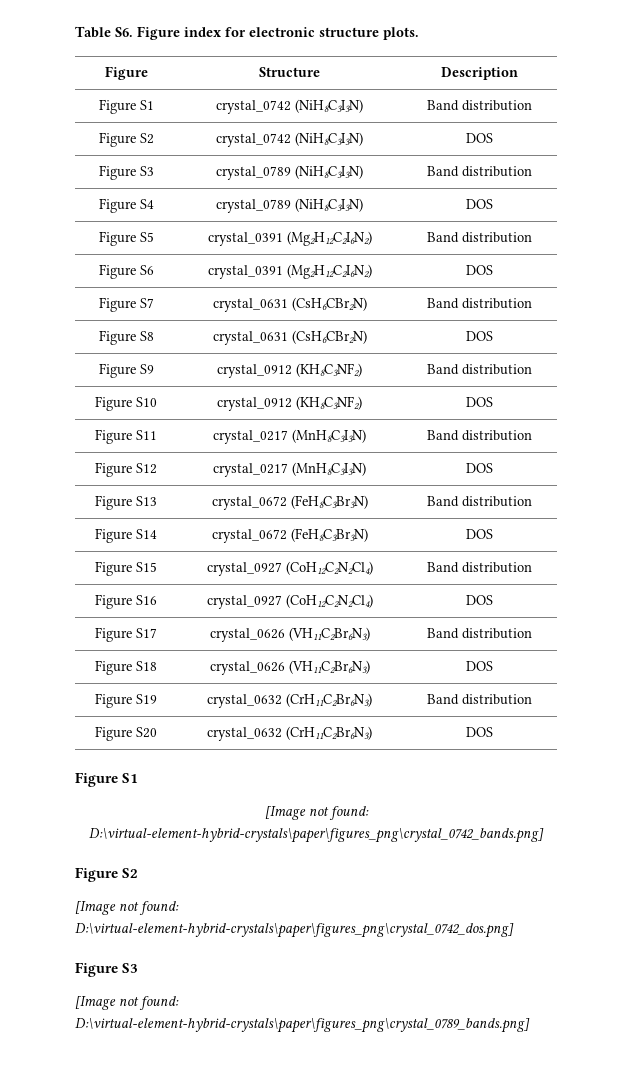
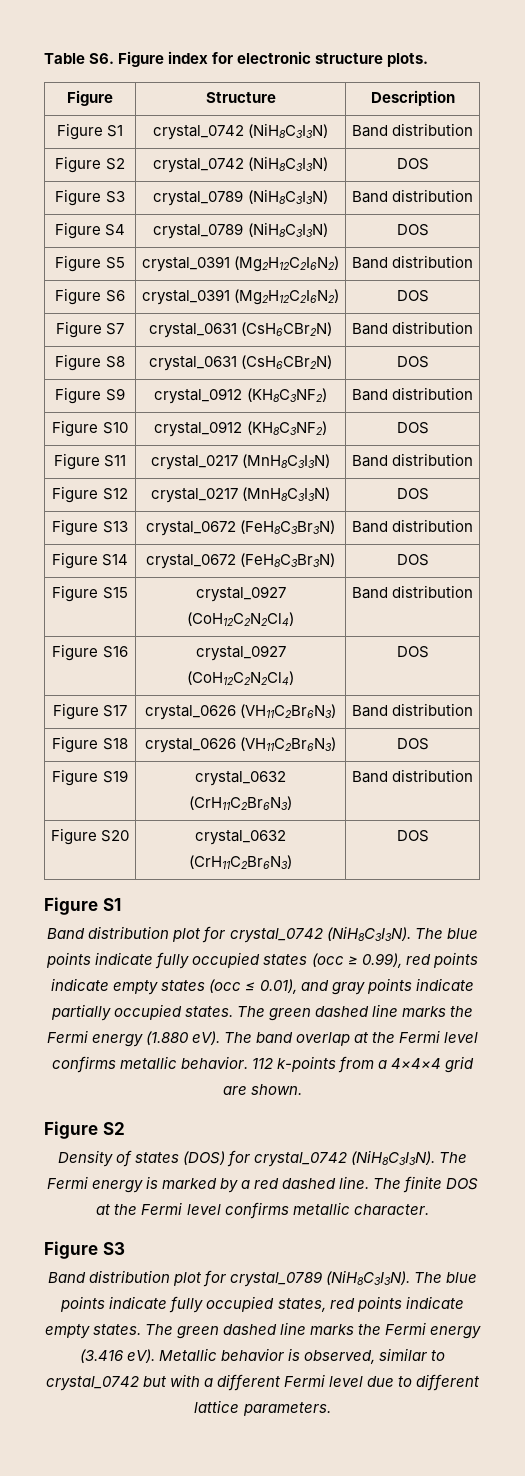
[264,806,369,820] [89,828,544,843] [75,867,139,882] [75,901,179,915] [75,923,514,938] [75,962,139,977] [75,996,179,1010] [75,1018,530,1033] [Image not found: D:\virtual-element-hybrid-crystals\paper\figures_png\crystal_0742_bands.png] // Figure S2 // [Image not found: D:\virtual-element-hybrid-crystals\paper\figures_png\crystal_0742_dos.png] // Figure S3 // [Image not found: D:\virtual-element-hybrid-crystals\paper\figures_png\crystal_0789_bands.png] -> [47,926,478,943] [46,952,478,969] [51,978,474,995] [50,1004,474,1021] [46,1030,479,1047] [51,1056,475,1073] [222,1084,303,1095] [44,1121,125,1139] [57,1150,468,1167] [46,1176,479,1193] [96,1202,429,1219] [44,1241,125,1259] [47,1270,478,1287] [60,1296,464,1313] [44,1322,482,1339] [79,1348,446,1364] [45,1374,481,1391] [194,1400,331,1416] Band distribution plot for crystal_0742 (NiH8C3I3N). The blue points indicate fully occupied states (occ ≥ 0.99), red points indicate empty states (occ ≤ 0.01), and gray points indicate partially occupied states. The green dashed line marks the Fermi energy (1.880 eV). The band overlap at the Fermi level confirms metallic behavior. 112 k-points from a 4×4×4 grid are shown. // Figure S2 // Density of states (DOS) for crystal_0742 (NiH8C3I3N). The Fermi energy is marked by a red dashed line. The finite DOS at the Fermi level confirms metallic character. // Figure S3 // Band distribution plot for crystal_0789 (NiH8C3I3N). The blue points indicate fully occupied states, red points indicate empty states. The green dashed line marks the Fermi energy (3.416 eV). Metallic behavior is observed, similar to crystal_0742 but with a different Fermi level due to different lattice parameters.

